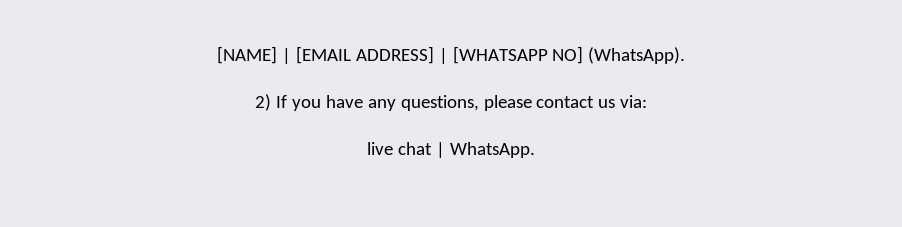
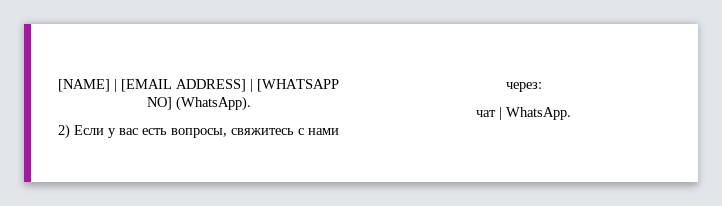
[275,95,648,111] [367,142,433,155] If you have any questions, please contact us via: // live chat -> [74,125,339,138] [505,82,542,92] [476,110,496,117] Если у вас есть вопросы, свяжитесь с нами через: // чат

